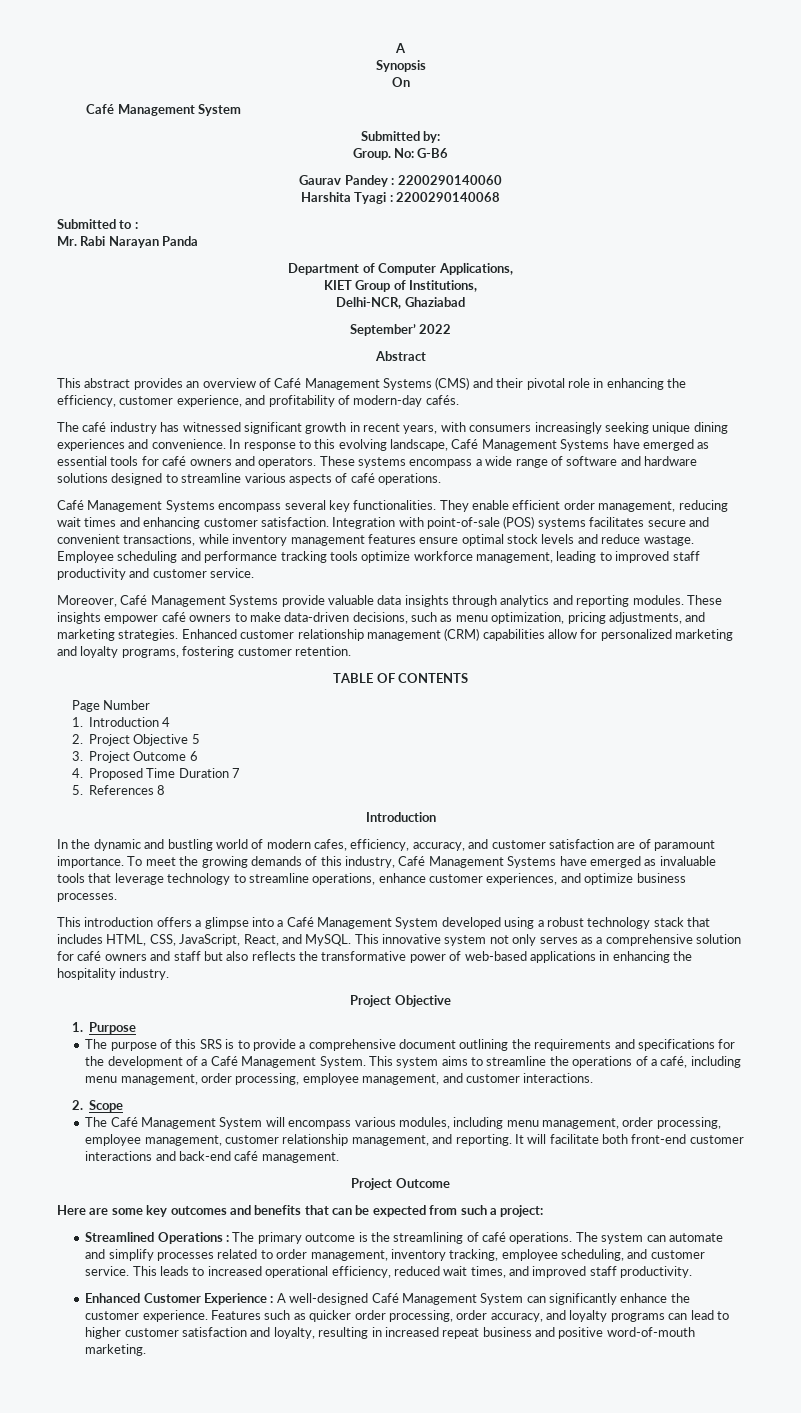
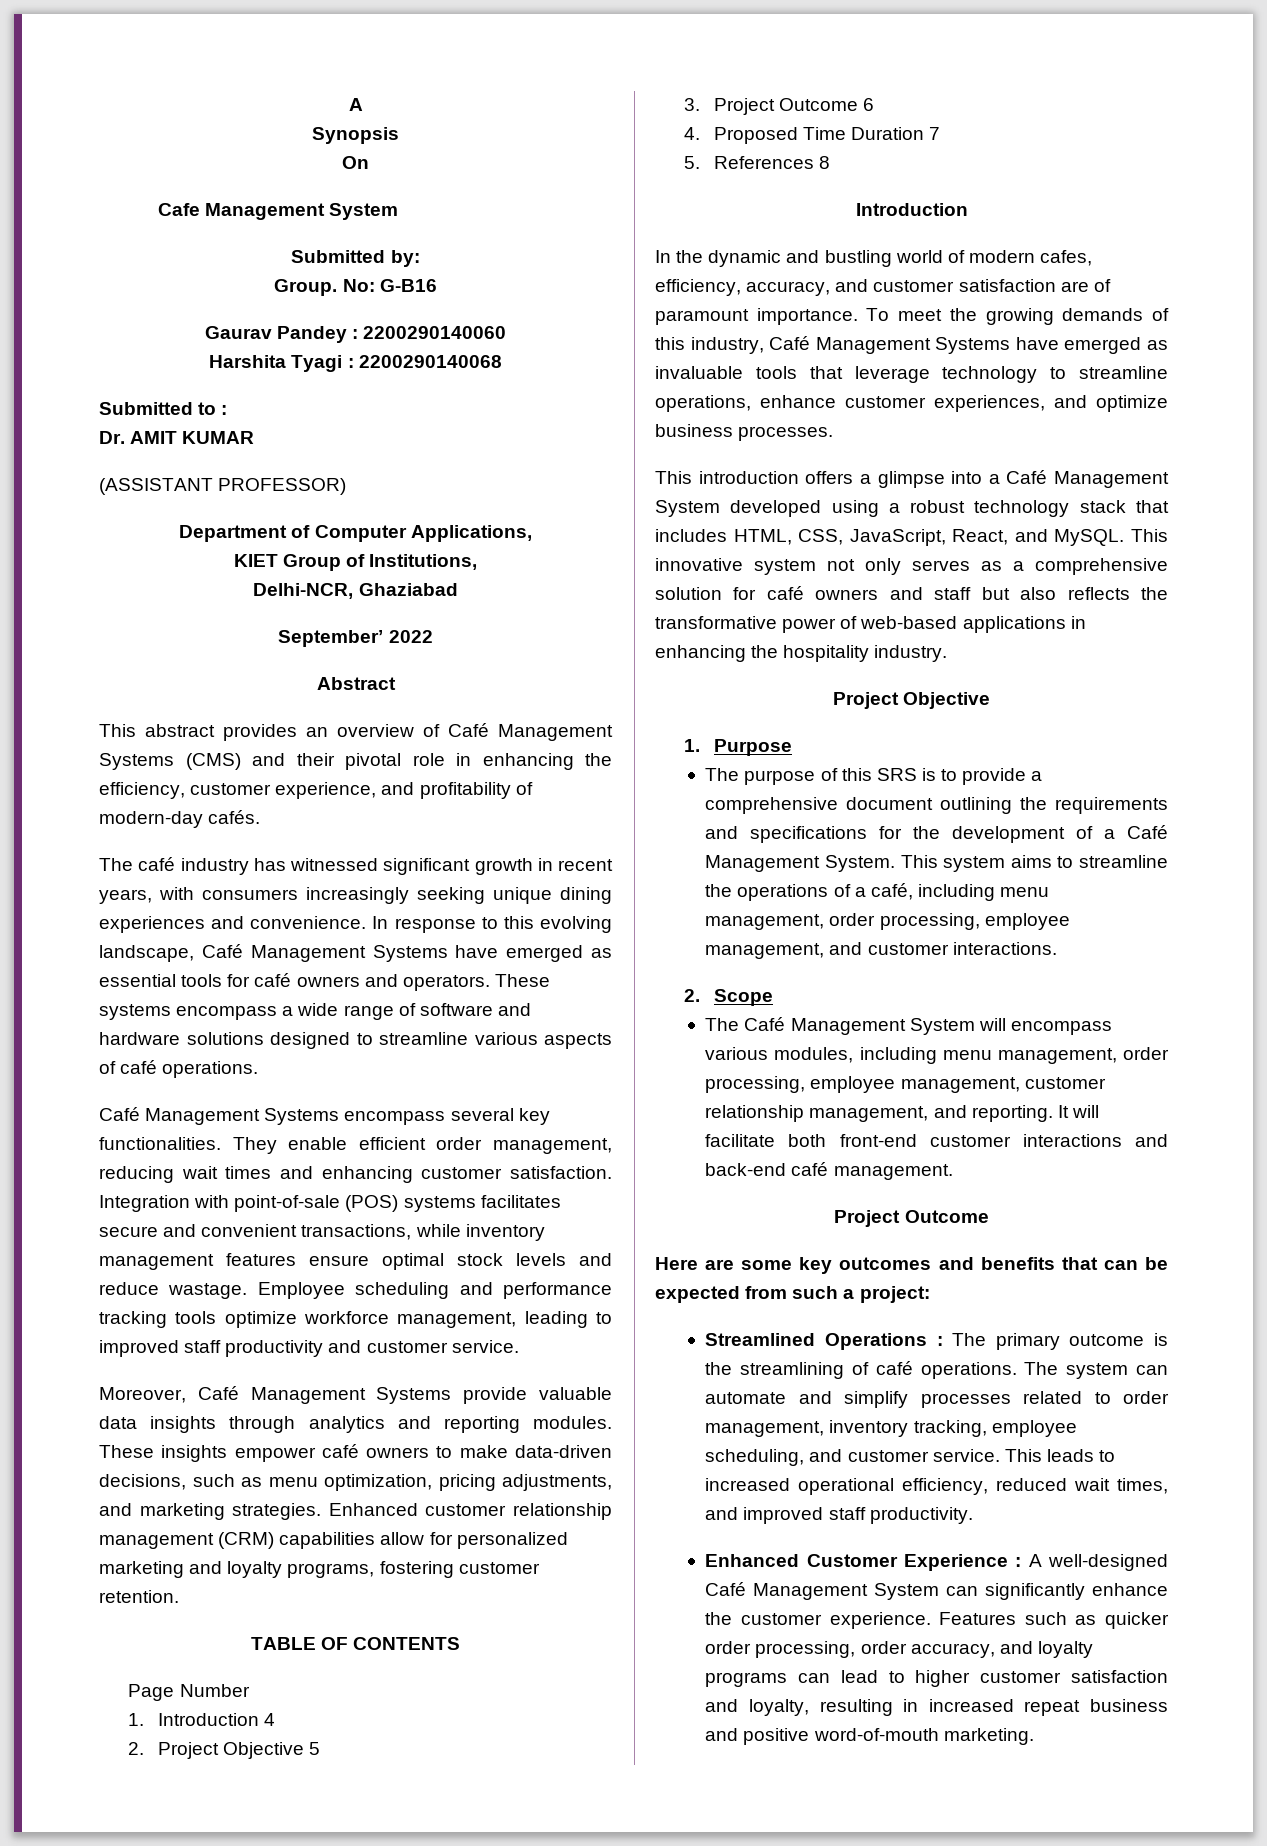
[86,104,115,114] Café -> [157,203,200,216] Cafe
[417,148,449,158] G-B6 -> [379,279,437,292] G-B16
[57,236,199,248] Mr. Rabi Narayan Panda -> [99,431,255,444] [99,478,347,495] Dr. AMIT KUMAR // (ASSISTANT PROFESSOR)

